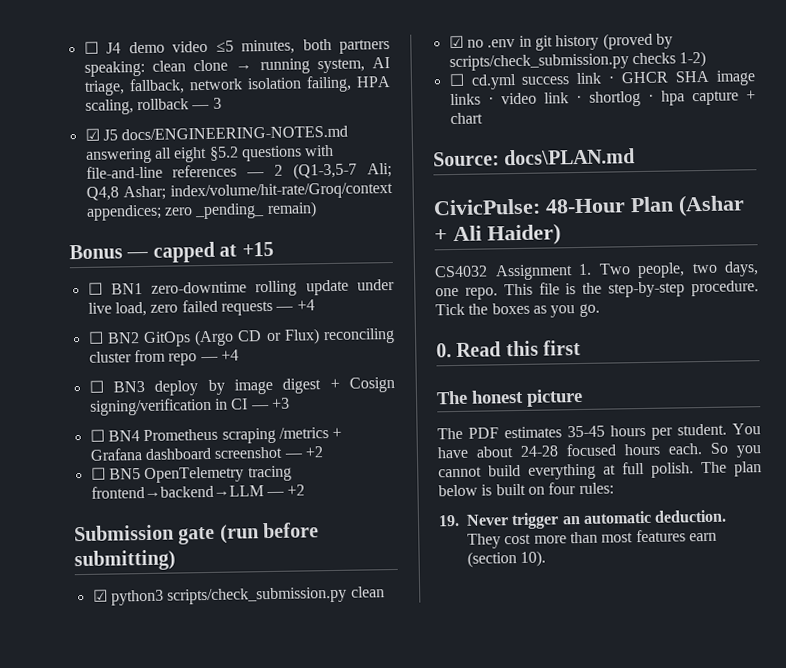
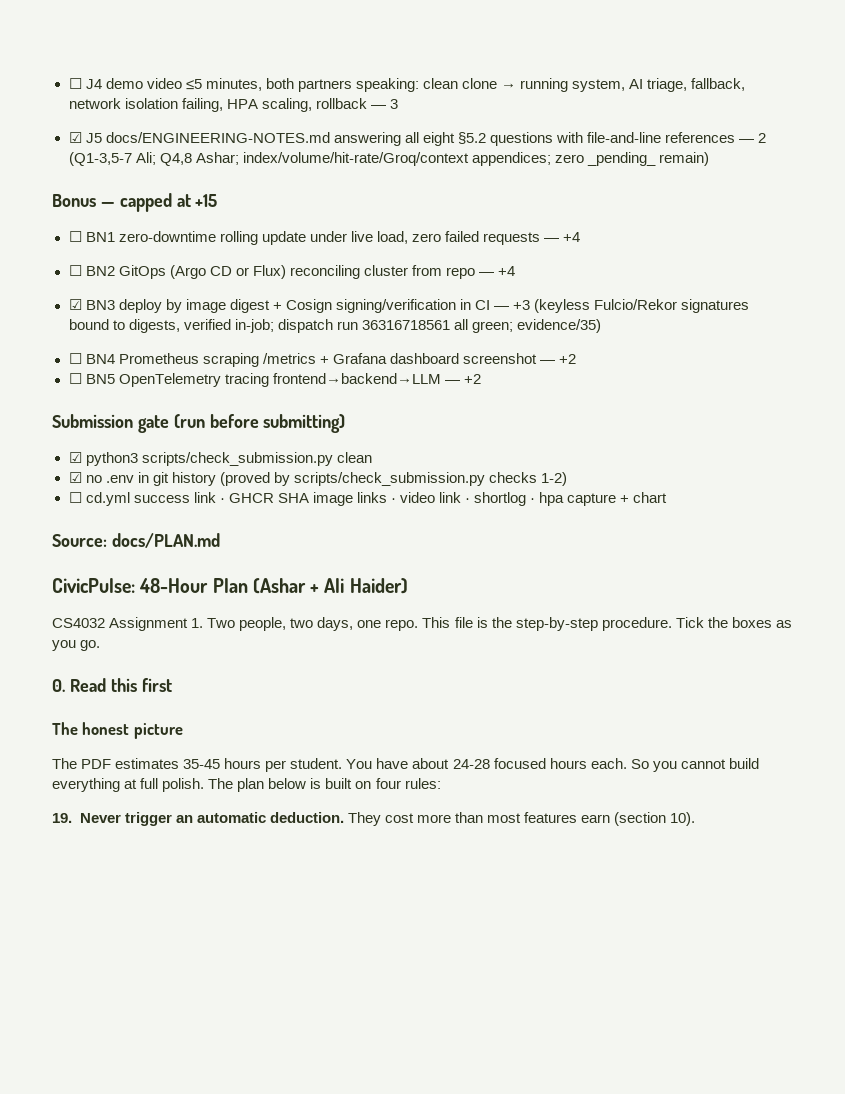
[88,380,104,393] ☐ -> [68,299,82,310] ☑
(290, 403) none -> [534,299,750,313] [68,319,601,333] (keyless Fulcio/Rekor signatures bound to digests, verified in-job; dispatch run 36316718561 all green; evidence/35)
[504,148,636,166] docs\PLAN.md -> [111,533,220,548] docs/PLAN.md

